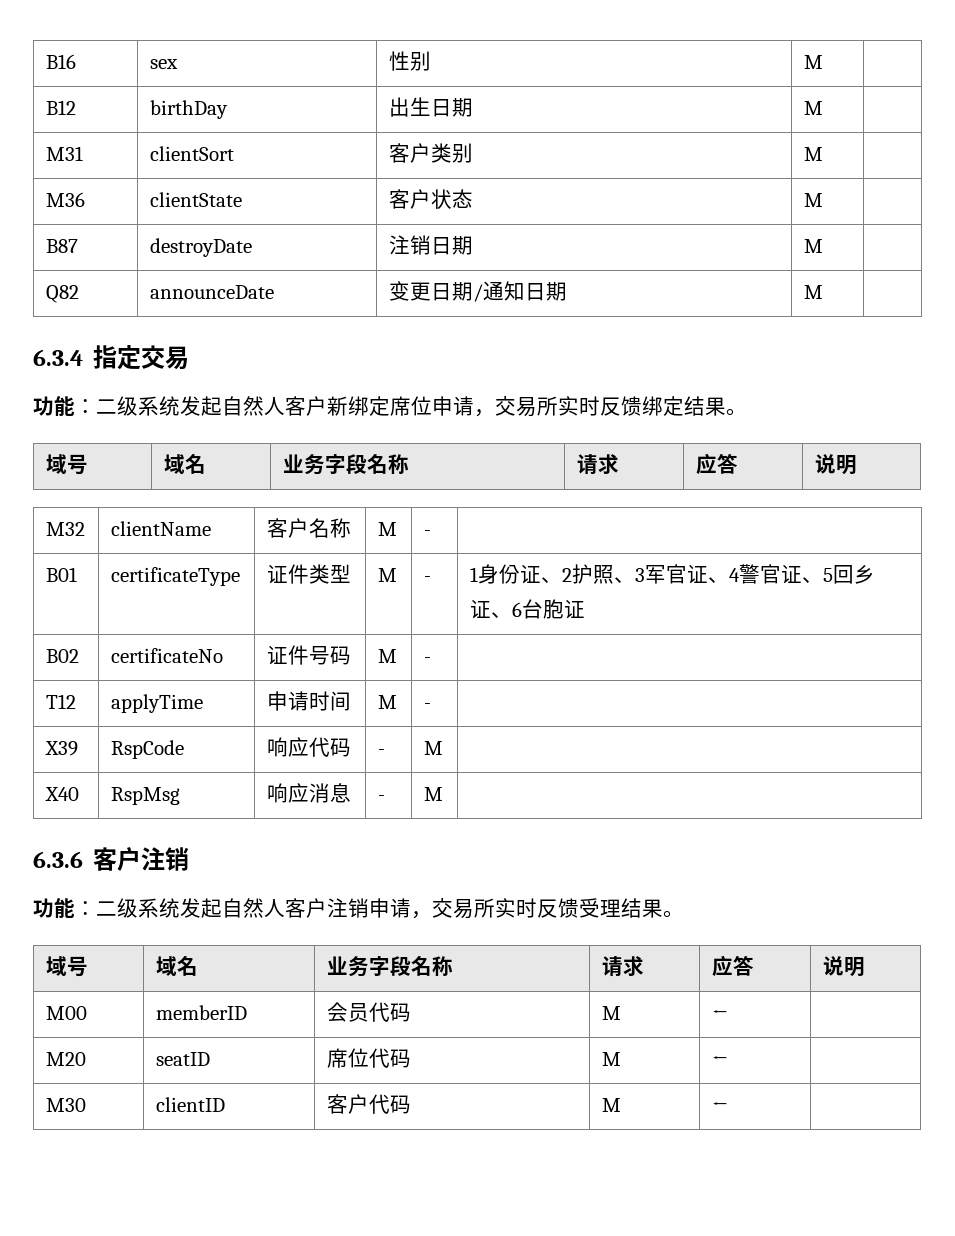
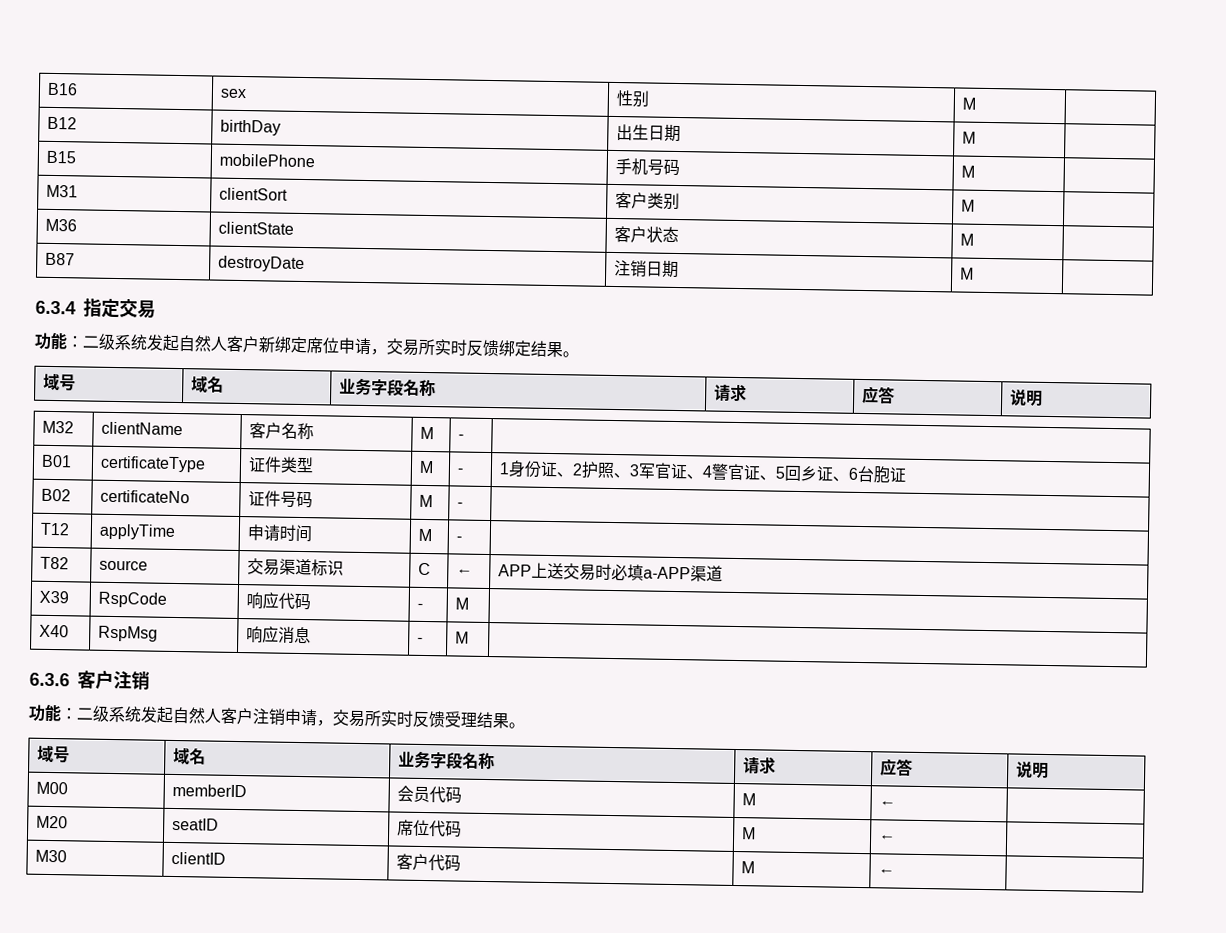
(823, 108) none -> [45,150,76,164] [218,153,315,168] [614,157,680,177] [960,165,975,178] // B15 | mobilePhone | 手机号码 | M |
[45,285,79,303] [149,285,274,299] [388,281,567,302] [803,285,823,299] // Q82 | announceDate | 变更日期/通知日期 | M | -> (974, 273) none
(431, 706) none -> [39,556,69,570] [98,559,148,571] [246,558,344,577] [417,562,431,576] [455,568,473,576] [497,562,723,582] // T82 | source | 交易渠道标识 | C | ← | APP上送交易时必填a-APP渠道

